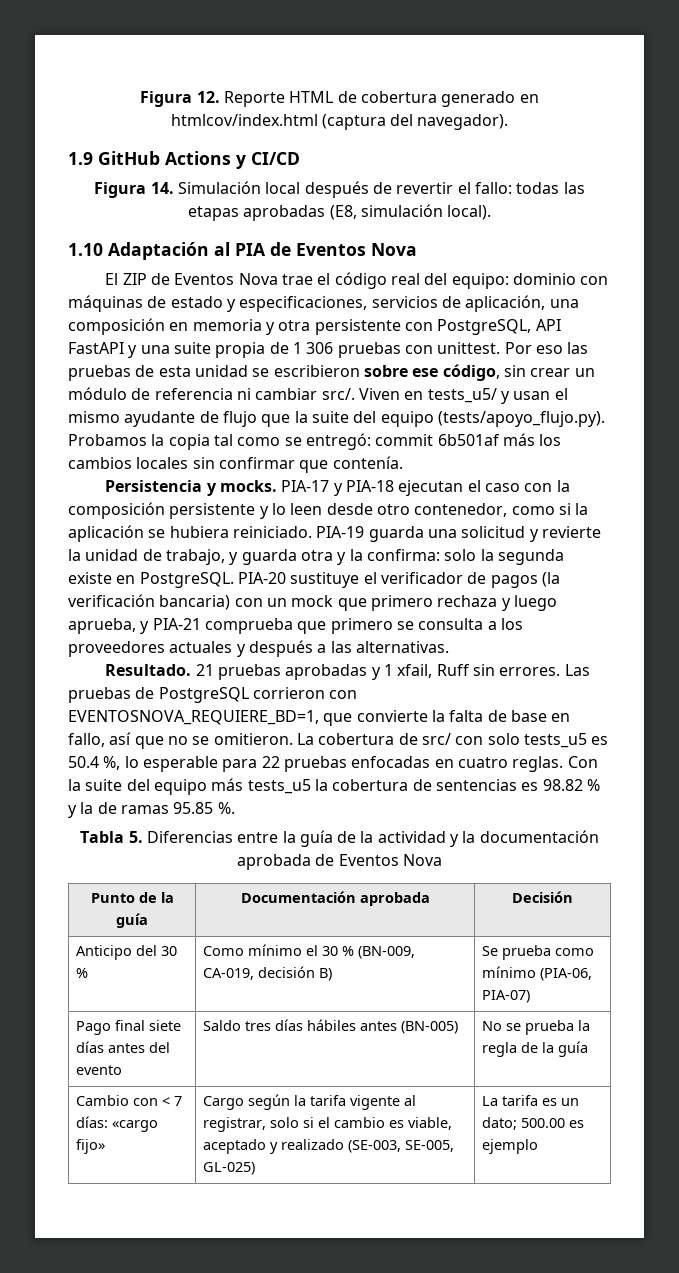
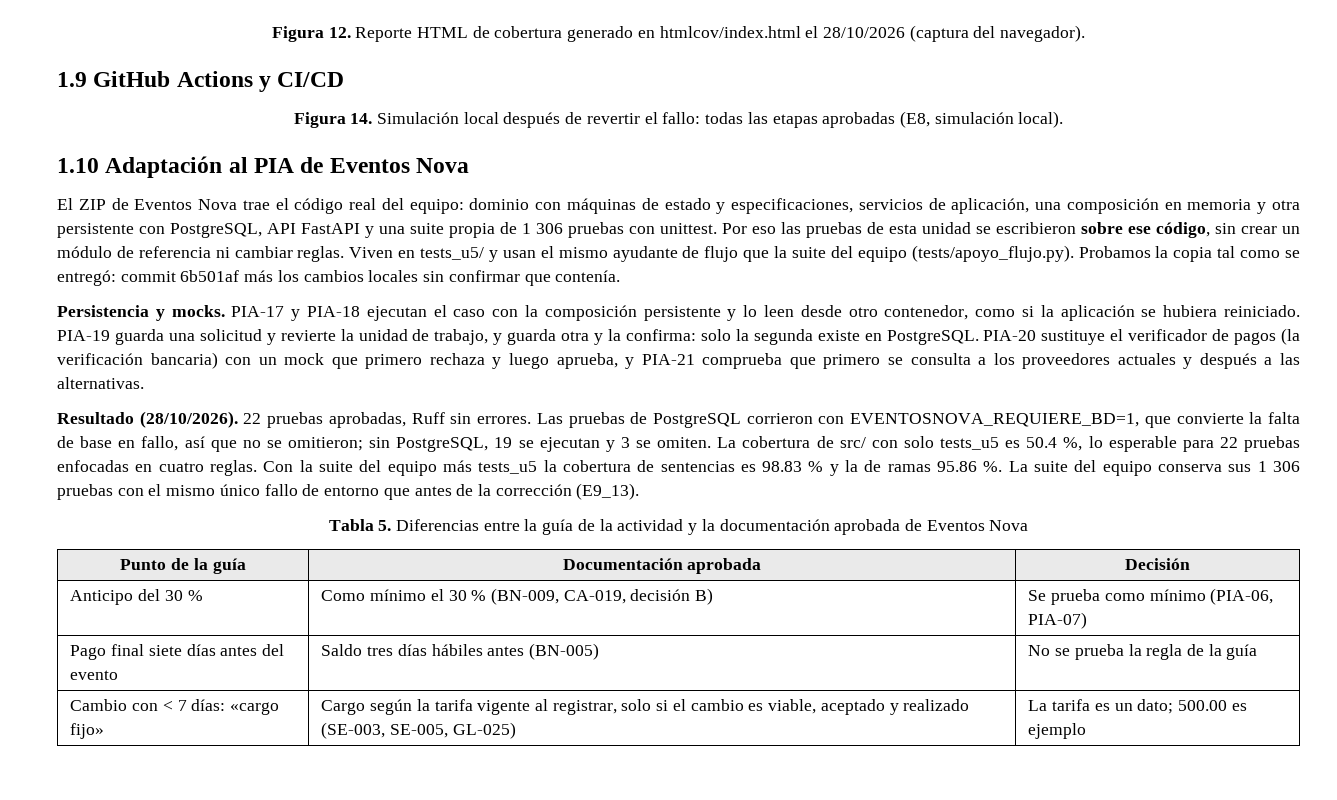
(318, 120) none -> [805,26,906,38] el 28/10/2026
[321,388,355,400] src/. -> [297,246,345,262] reglas.
[105,664,433,680] Resultado. 21 pruebas aprobadas y 1 xfail, -> [57,411,406,428] Resultado (28/10/2026). 22 pruebas aprobadas,
[213,733,293,745] omitieron. -> [288,437,712,452] omitieron; sin PostgreSQL, 19 se ejecutan y 3 se omiten.
[542,779,583,791] 98.82 -> [762,461,803,472] 98.83
[173,802,214,814] 95.85 -> [937,461,978,472] 95.86
(235, 808) none -> [1008,460,1301,476] [57,483,640,500] La suite del equipo conserva sus 1 306 pruebas con el mismo único fallo de entorno que antes de la corrección (E9_13).

